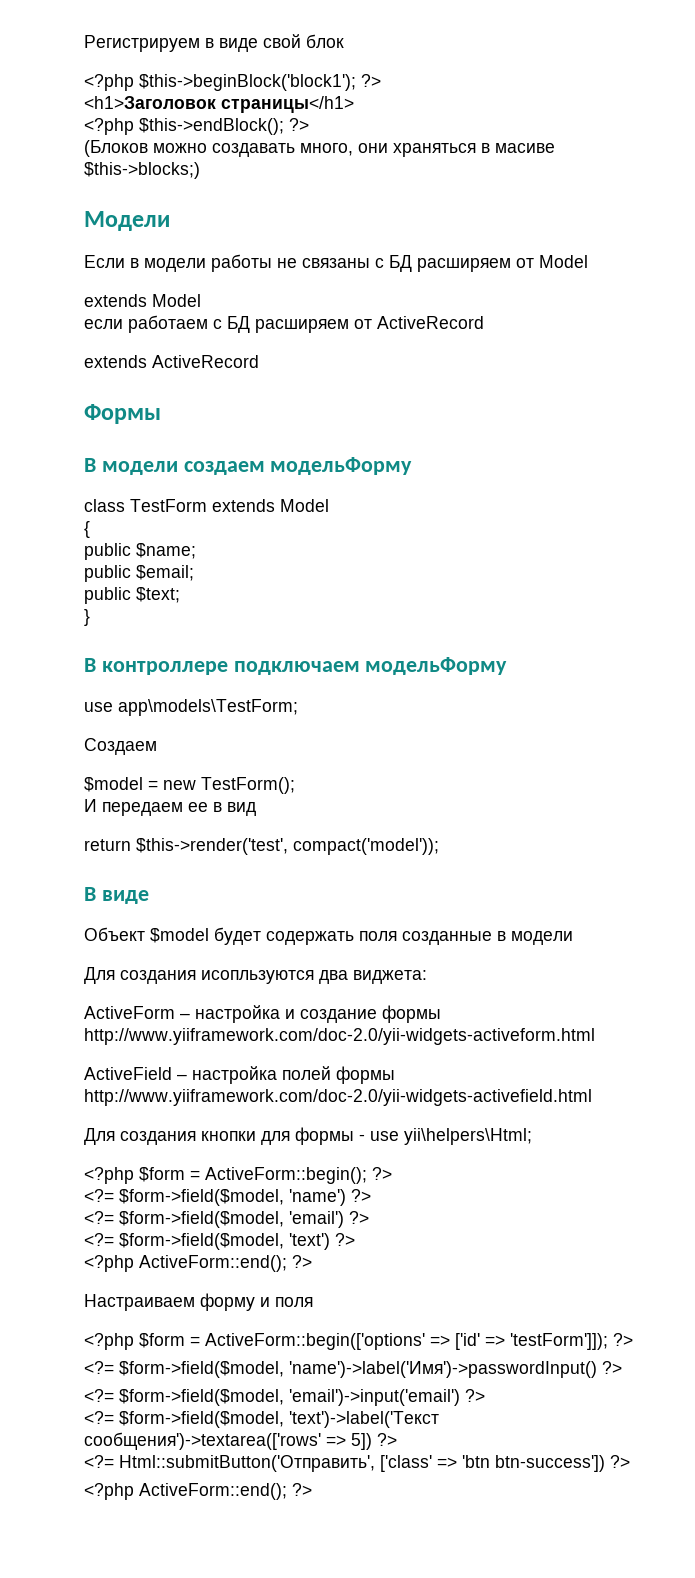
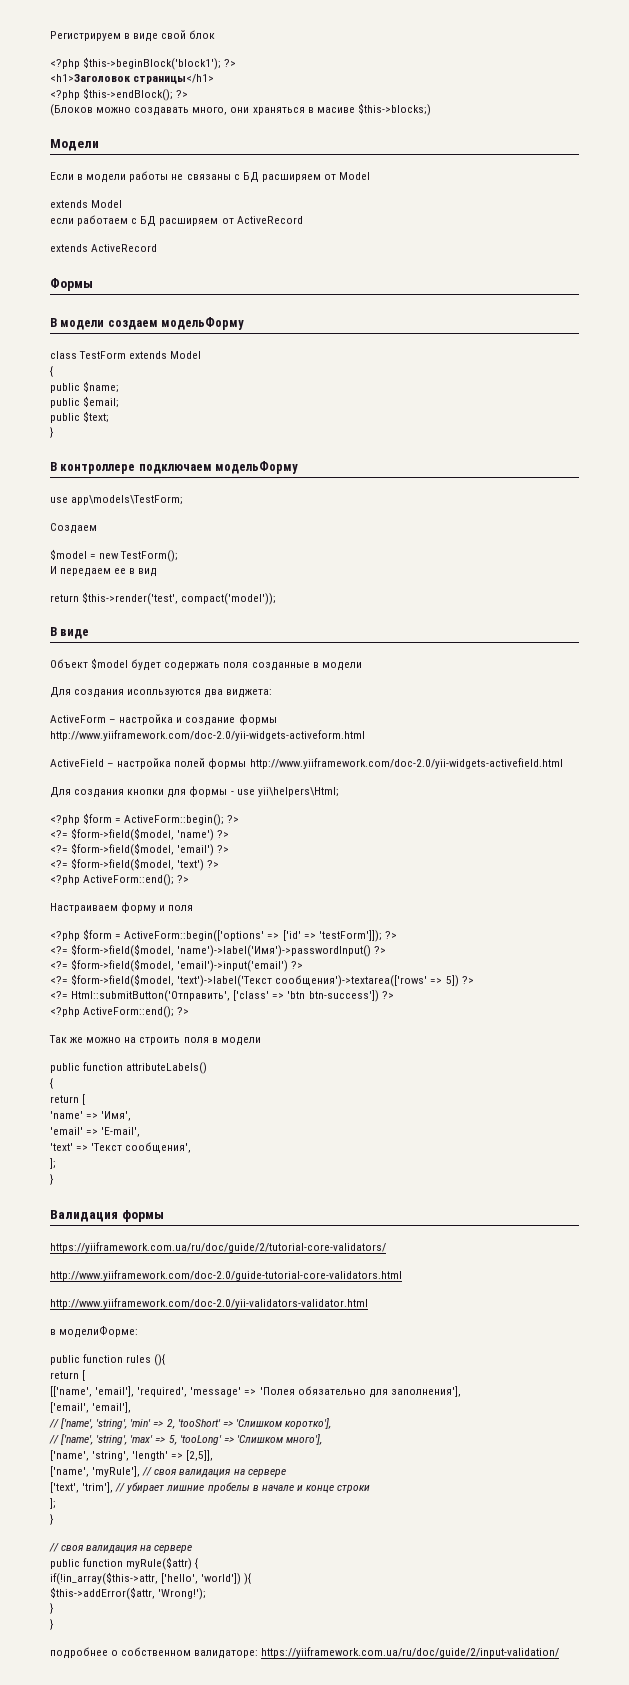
(312, 1489) none -> [49,1035,261,1046] [50,1062,208,1074] [50,1078,53,1089] [50,1094,86,1105] [50,1111,132,1121] [50,1127,141,1137] [50,1142,192,1153] [50,1158,56,1169] [50,1174,53,1185] [50,1210,164,1222] [50,1242,386,1253] [50,1270,402,1281] [50,1298,368,1309] [50,1326,139,1338] [50,1354,166,1366] [50,1370,86,1381] [50,1386,461,1398] [50,1402,132,1413] [49,1418,331,1429] [49,1434,322,1445] [50,1450,214,1461] [50,1466,286,1478] [50,1482,371,1493] [50,1498,56,1509] [50,1514,53,1525] [49,1543,193,1554] [50,1557,199,1570] [50,1572,252,1585] [50,1587,207,1600] [50,1603,53,1614] [50,1619,53,1630] [50,1647,560,1659] // Так же можно на строить поля в модели // public function attributeLabels() // { // return [ // 'name' => 'Имя', // 'email' => 'E-mail', // 'text' => 'Текст сообщения', // ]; // } // Валидация формы // https://yiiframework.com.ua/ru/doc/guide/2/tutorial-core-validators/ // http://www.yiiframework.com/doc-2.0/guide-tutorial-core-validators.html // http://www.yiiframework.com/doc-2.0/yii-validators-validator.html // в моделиФорме: // public function rules (){ // return [ // [['name', 'email'], 'required', 'message' => 'Полея обязательно для заполнения'], // ['email', 'email'], // // ['name', 'string', 'min' => 2, 'tooShort' => 'Слишком коротко'], // // ['name', 'string', 'max' => 5, 'tooLong' => 'Слишком много'], // ['name', 'string', 'length' => [2,5]], // ['name', 'myRule'], // своя валидация на сервере // ['text', 'trim'], // убирает лишние пробелы в начале и конце строки // ]; // } // // своя валидация на сервере // public function myRule($attr) { // if(!in_array($this->attr, ['hello', 'world']) ){ // $this->addError($attr, 'Wrong!'); // } // } // подробнее о собственном валидаторе: https://yiiframework.com.ua/ru/doc/guide/2/input-validation/

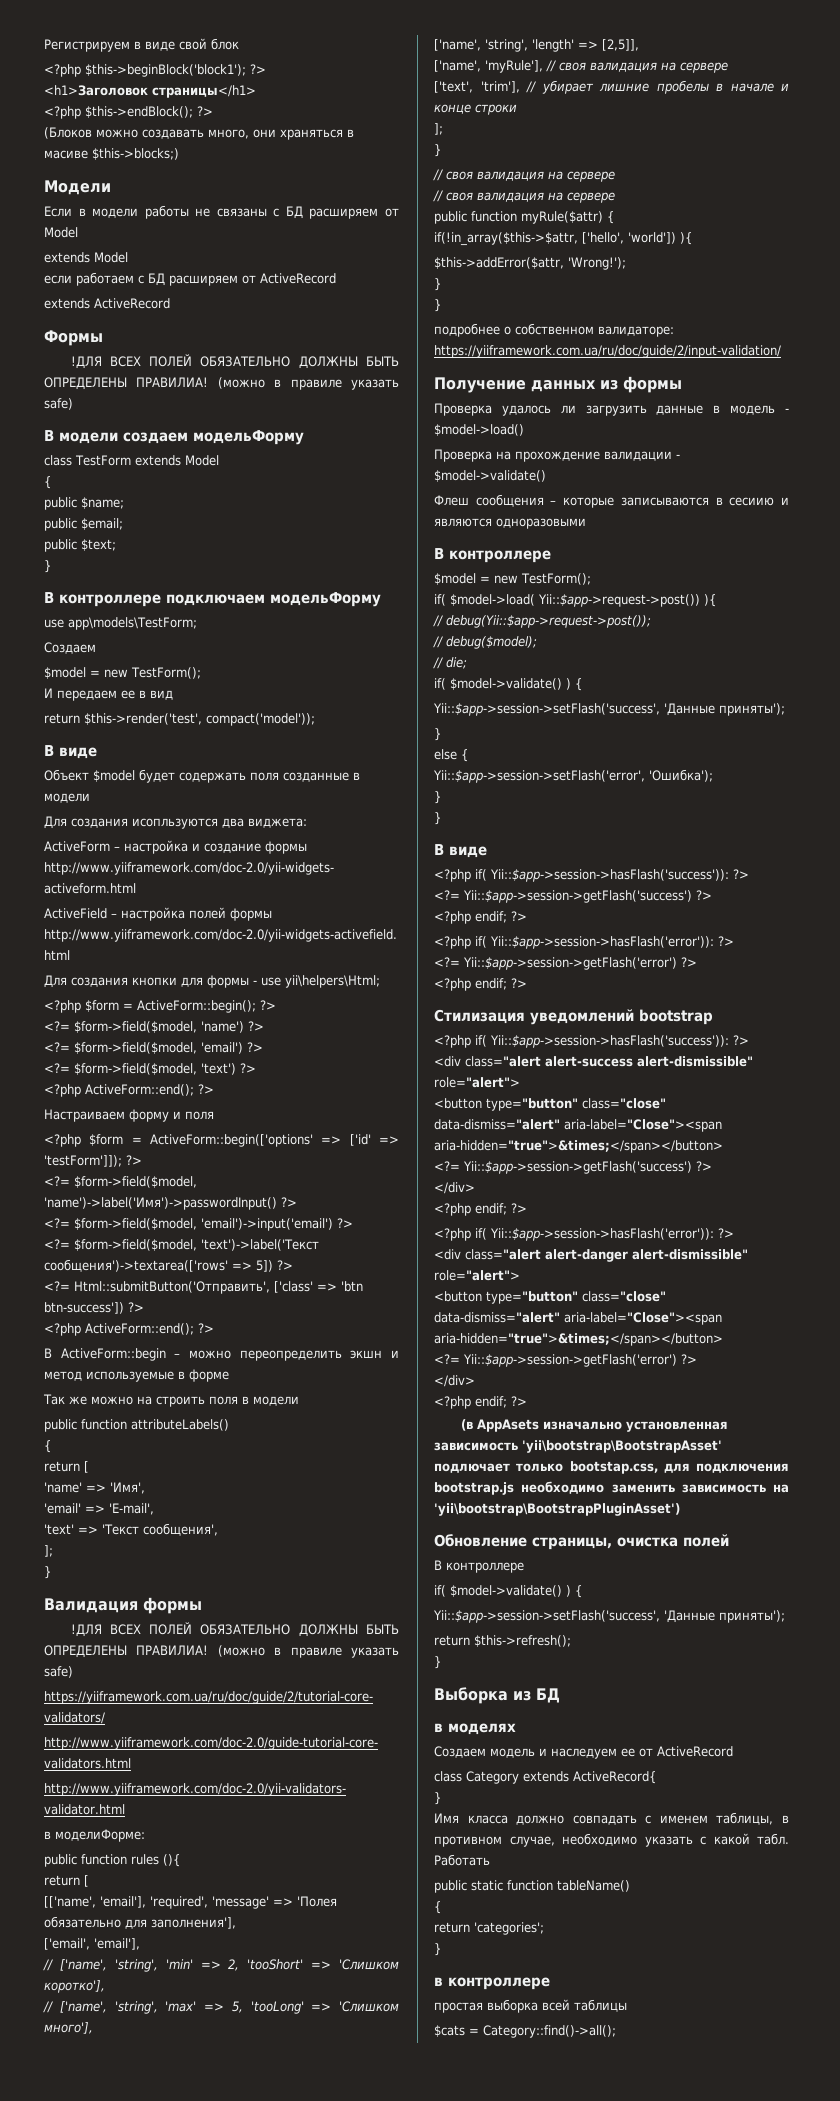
(93, 284) none -> [70,354,399,369] [44,377,399,390] [44,398,73,410] // !ДЛЯ ВСЕХ ПОЛЕЙ ОБЯЗАТЕЛЬНО ДОЛЖНЫ БЫТЬ ОПРЕДЕЛЕНЫ ПРАВИЛИА! (можно в правиле указать safe)
(190, 1011) none -> [44,1348,399,1361] [44,1369,229,1382] // В ActiveForm::begin – можно переопределить экшн и метод используемые в форме
(164, 1216) none -> [70,1622,399,1637] [44,1645,399,1658] [44,1666,73,1678] // !ДЛЯ ВСЕХ ПОЛЕЙ ОБЯЗАТЕЛЬНО ДОЛЖНЫ БЫТЬ ОПРЕДЕЛЕНЫ ПРАВИЛИА! (можно в правиле указать safe)
(193, 1549) none -> [433,190,615,203] // // своя валидация на сервере
[50,1572,158,1585] if(!in_array($this->attr, -> [434,232,578,246] if(!in_array($this->$attr,
(560, 1652) none -> [434,376,682,393] [434,403,789,416] [434,424,524,436] [434,449,680,462] [434,470,546,482] [434,494,789,508] [434,518,586,529] [434,548,551,563] [434,573,591,585] [434,594,716,607] [433,615,651,628] [433,636,537,649] [433,657,467,669] [434,678,582,691] [433,703,785,716] [434,728,441,741] [434,749,468,762] [433,769,713,783] [434,791,441,804] [434,812,441,825] [434,844,487,858] [434,869,749,882] [434,890,712,903] [434,911,527,924] [434,936,734,949] [434,957,697,970] [434,978,527,991] [434,1009,713,1025] [434,1035,749,1048] [434,1056,753,1067] [434,1077,520,1088] [434,1098,666,1111] [434,1119,722,1132] [434,1140,723,1153] [434,1161,712,1174] [434,1182,475,1194] [434,1203,527,1216] [434,1228,734,1241] [434,1249,748,1262] [434,1270,520,1281] [434,1291,666,1304] [434,1312,722,1325] [434,1333,723,1346] [434,1354,697,1367] [434,1375,475,1387] [434,1396,527,1409] [460,1419,728,1432] [434,1440,722,1453] [434,1461,789,1474] [434,1481,789,1495] [434,1503,680,1516] [434,1534,729,1550] [434,1560,524,1573] [434,1585,582,1598] [433,1610,785,1623] [434,1635,571,1647] [434,1656,441,1669] [434,1687,560,1704] [434,1723,516,1735] [434,1746,733,1759] [434,1771,656,1784] [434,1792,441,1805] [434,1812,789,1825] [434,1833,789,1847] [434,1854,490,1866] [434,1880,630,1893] [434,1901,441,1914] [434,1922,544,1935] [434,1943,441,1956] [434,1977,550,1990] [434,1999,627,2013] [434,2025,616,2038] // Получение данных из формы // Проверка удалось ли загрузить данные в модель - $model->load() // Проверка на прохождение валидации - $model->validate() // Флеш сообщения – которые записываются в сесиию и являются одноразовыми // В контроллере // $model = new TestForm(); // if( $model->load( Yii::$app->request->post()) ){ // // debug(Yii::$app->request->post()); // // debug($model); // // die; // if( $model->validate() ) { // Yii::$app->session->setFlash('success', 'Данные приняты'); // } // else { // Yii::$app->session->setFlash('error', 'Ошибка'); // } // } // В виде // <?php if( Yii::$app->session->hasFlash('success')): ?> // <?= Yii::$app->session->getFlash('success') ?> // <?php endif; ?> // <?php if( Yii::$app->session->hasFlash('error')): ?> // <?= Yii::$app->session->getFlash('error') ?> // <?php endif; ?> // Стилизация уведомлений bootstrap // <?php if( Yii::$app->session->hasFlash('success')): ?> // <div class="alert alert-success alert-dismissible" role="alert"> // <button type="button" class="close" data-dismiss="alert" aria-label="Close"><span aria-hidden="true">&times;</span></button> // <?= Yii::$app->session->getFlash('success') ?> // </div> // <?php endif; ?> // <?php if( Yii::$app->session->hasFlash('error')): ?> // <div class="alert alert-danger alert-dismissible" role="alert"> // <button type="button" class="close" data-dismiss="alert" aria-label="Close"><span aria-hidden="true">&times;</span></button> // <?= Yii::$app->session->getFlash('error') ?> // </div> // <?php endif; ?> // (в AppAsets изначально установленная зависимость 'yii\bootstrap\BootstrapAsset' подлючает только bootstap.css, для подключения bootstrap.js необходимо заменить зависимость на 'yii\bootstrap\BootstrapPluginAsset') // Обновление страницы, очистка полей // В контроллере // if( $model->validate() ) { // Yii::$app->session->setFlash('success', 'Данные приняты'); // return $this->refresh(); // } // Выборка из БД // в моделях // Создаем модель и наследуем ее от ActiveRecord // class Category extends ActiveRecord{ // } // Имя класса должно совпадать с именем таблицы, в противном случае, необходимо указать с какой табл. Работать // public static function tableName() // { // return 'categories'; // } // в контроллере // простая выборка всей таблицы // $cats = Category::find()->all();

